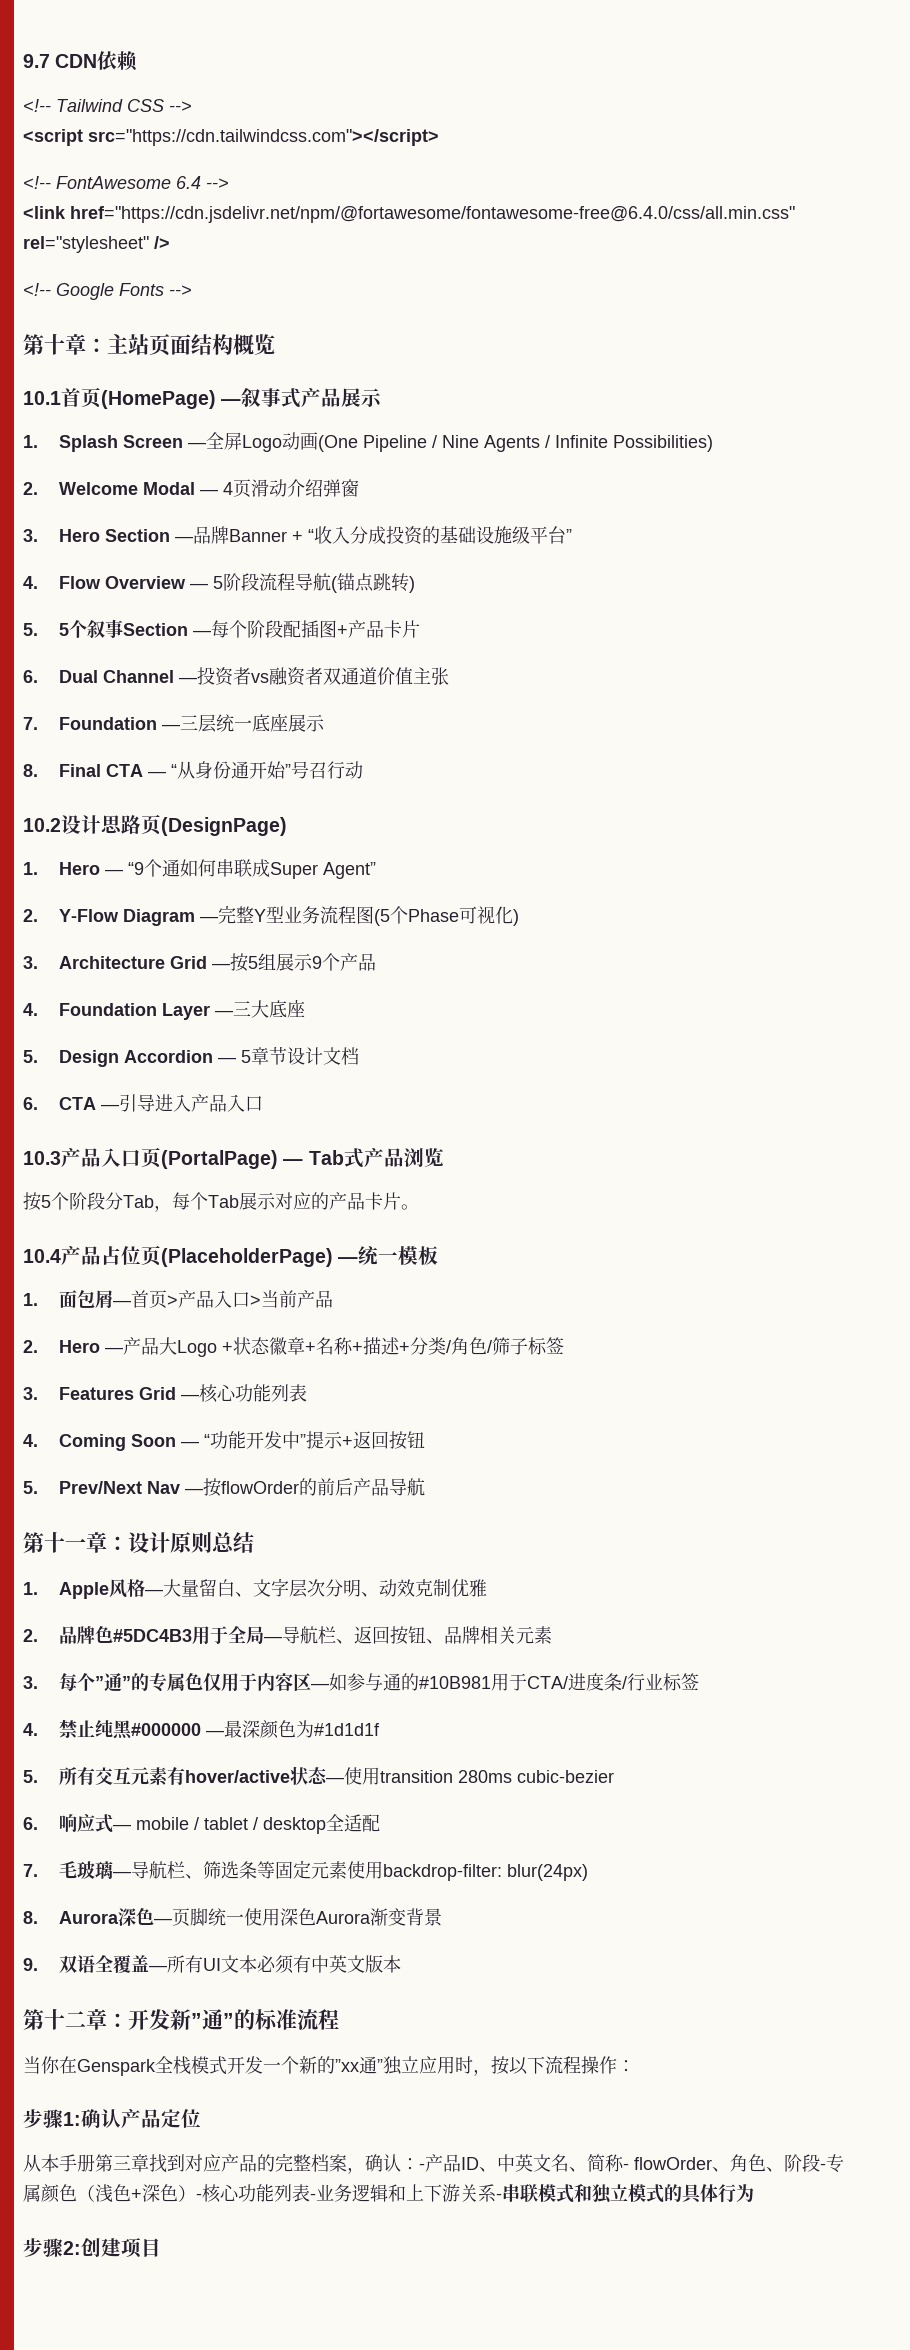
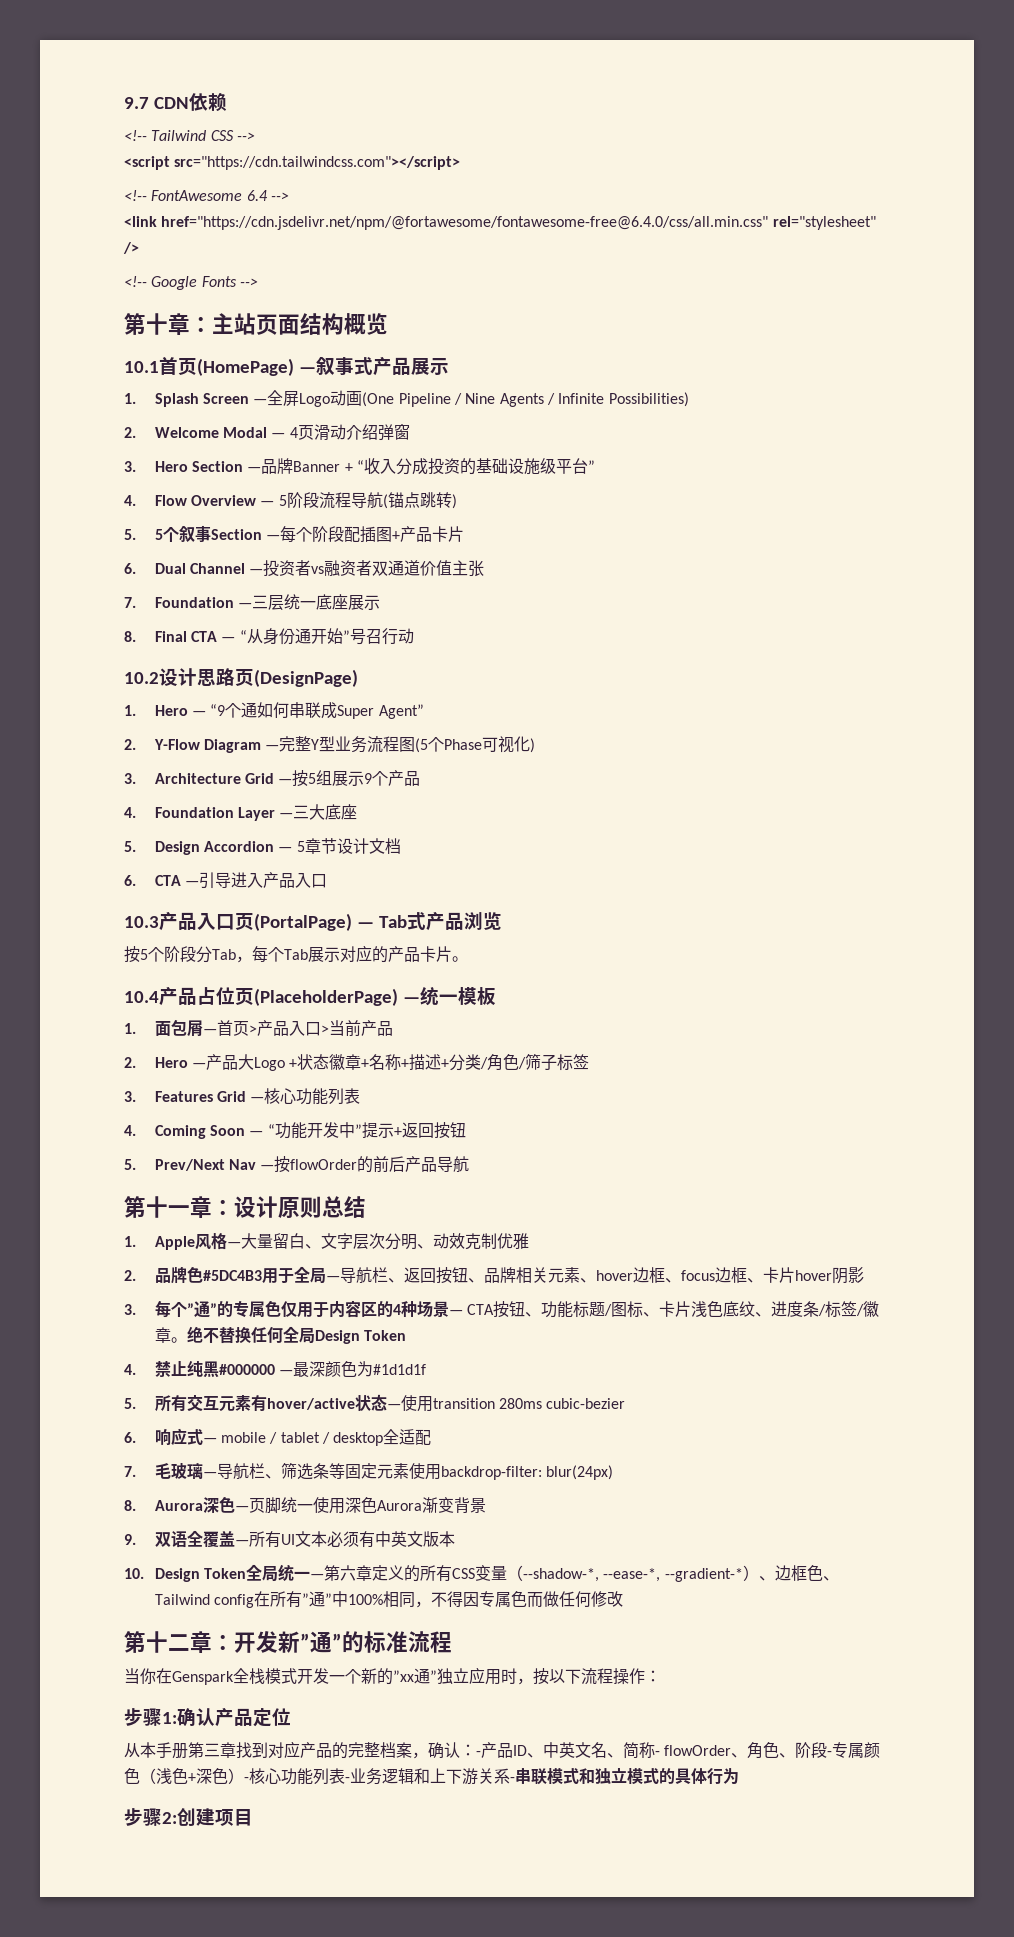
(552, 1635) none -> [579,1267,864,1284] 、hover边框、focus边框、卡片hover阴影
[310,1673,568,1691] —如参与通的#10B981用于CTA/ -> [376,1301,771,1318] 的4种场景— CTA按钮、功能标题/图标、卡片浅色底纹、
[626,1673,699,1691] 行业标签 -> [824,1301,879,1318] [154,1326,406,1344] 标签/徽章。绝不替换任何全局Design Token
(401, 1964) none -> [124,1564,839,1582] [154,1591,623,1608] // 10. Design Token全局统一—第六章定义的所有CSS变量（--shadow-*, --ease-*, --gradient-*）、边框色、Tailwind config在所有”通”中100%相同，不得因专属色而做任何修改

